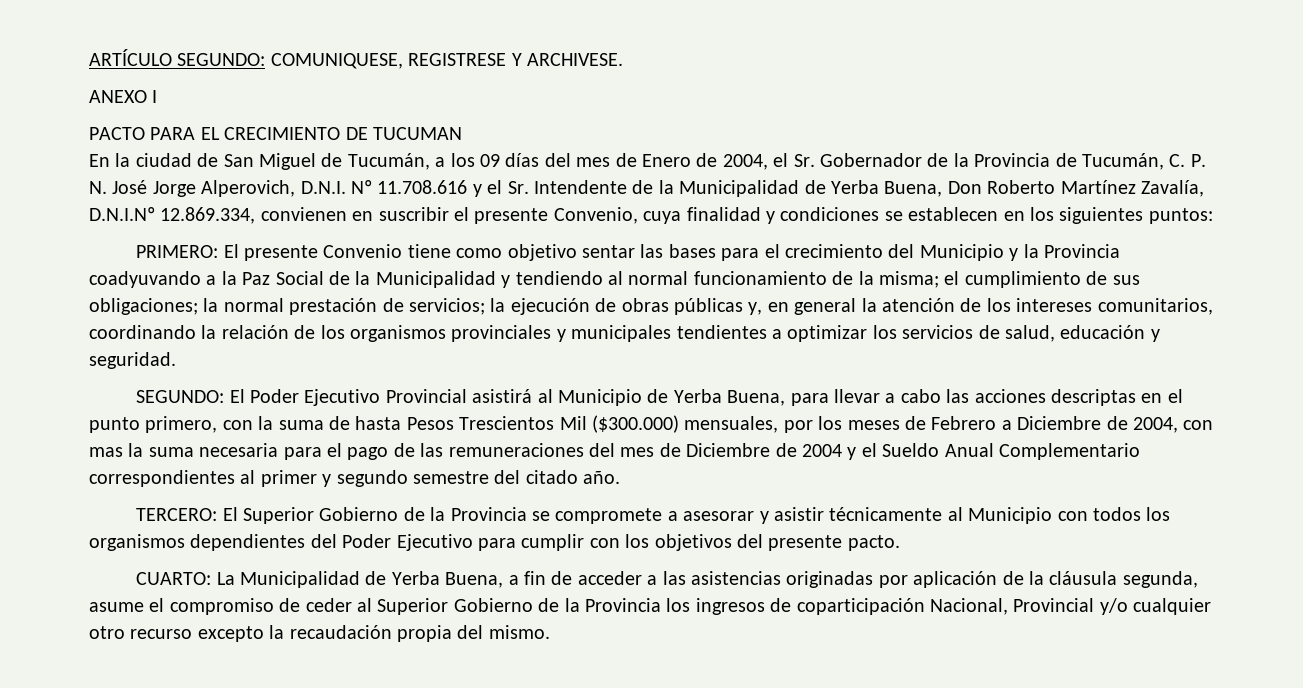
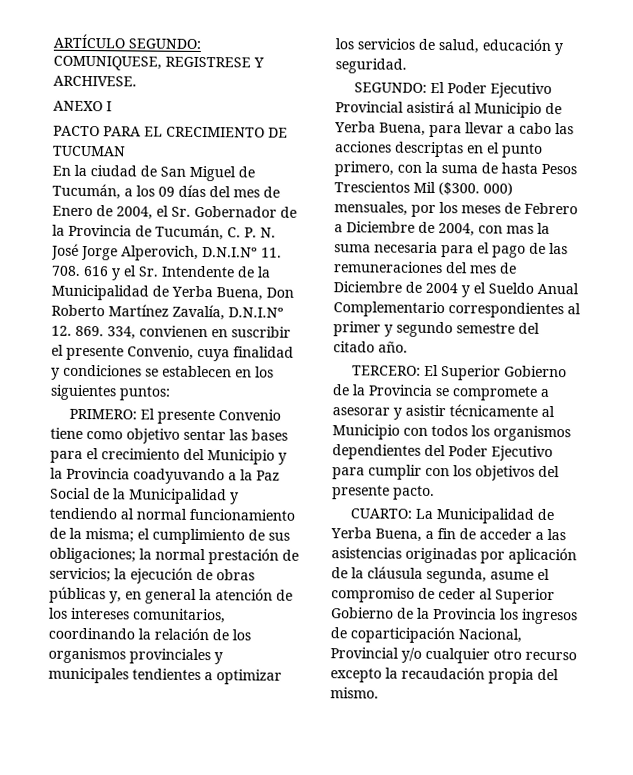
[300,180,468,194] D.N.I. Nº 11.708.616 -> [202,247,282,258] [51,265,109,277] D.N.I.Nº 11. 708. 616
[160,207,256,224] 12.869.334, -> [51,325,136,340] 12. 869. 334,
[591,415,679,433] ($300.000) -> [438,182,513,196] ($300. 000)

